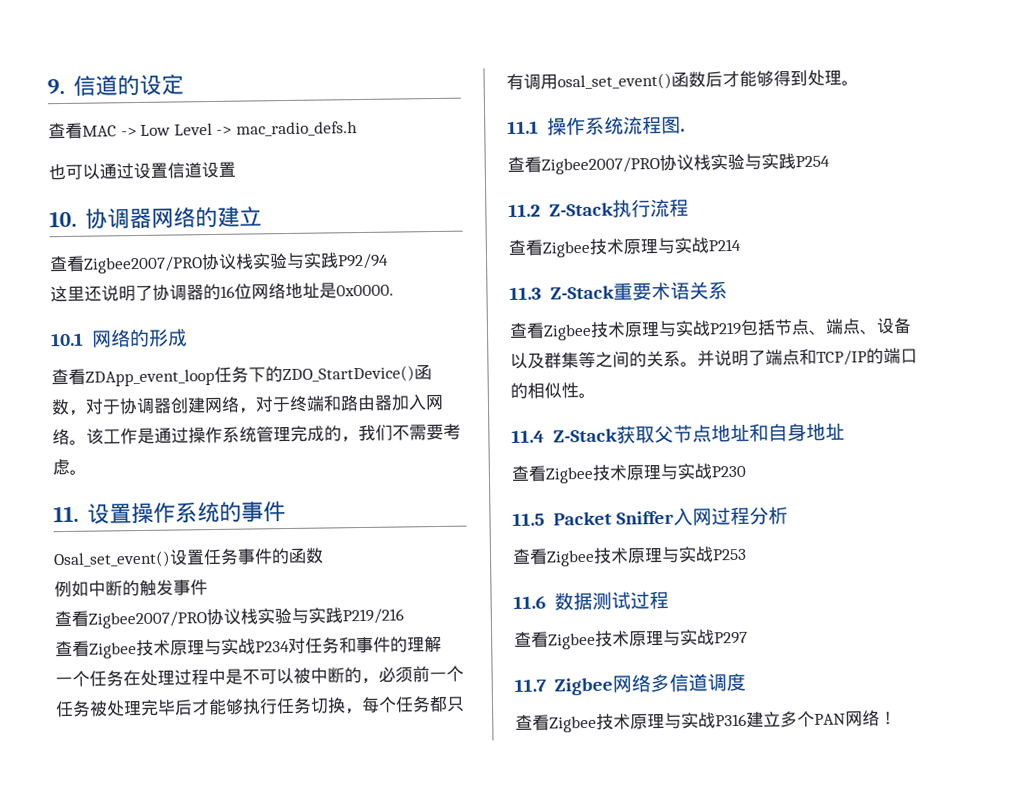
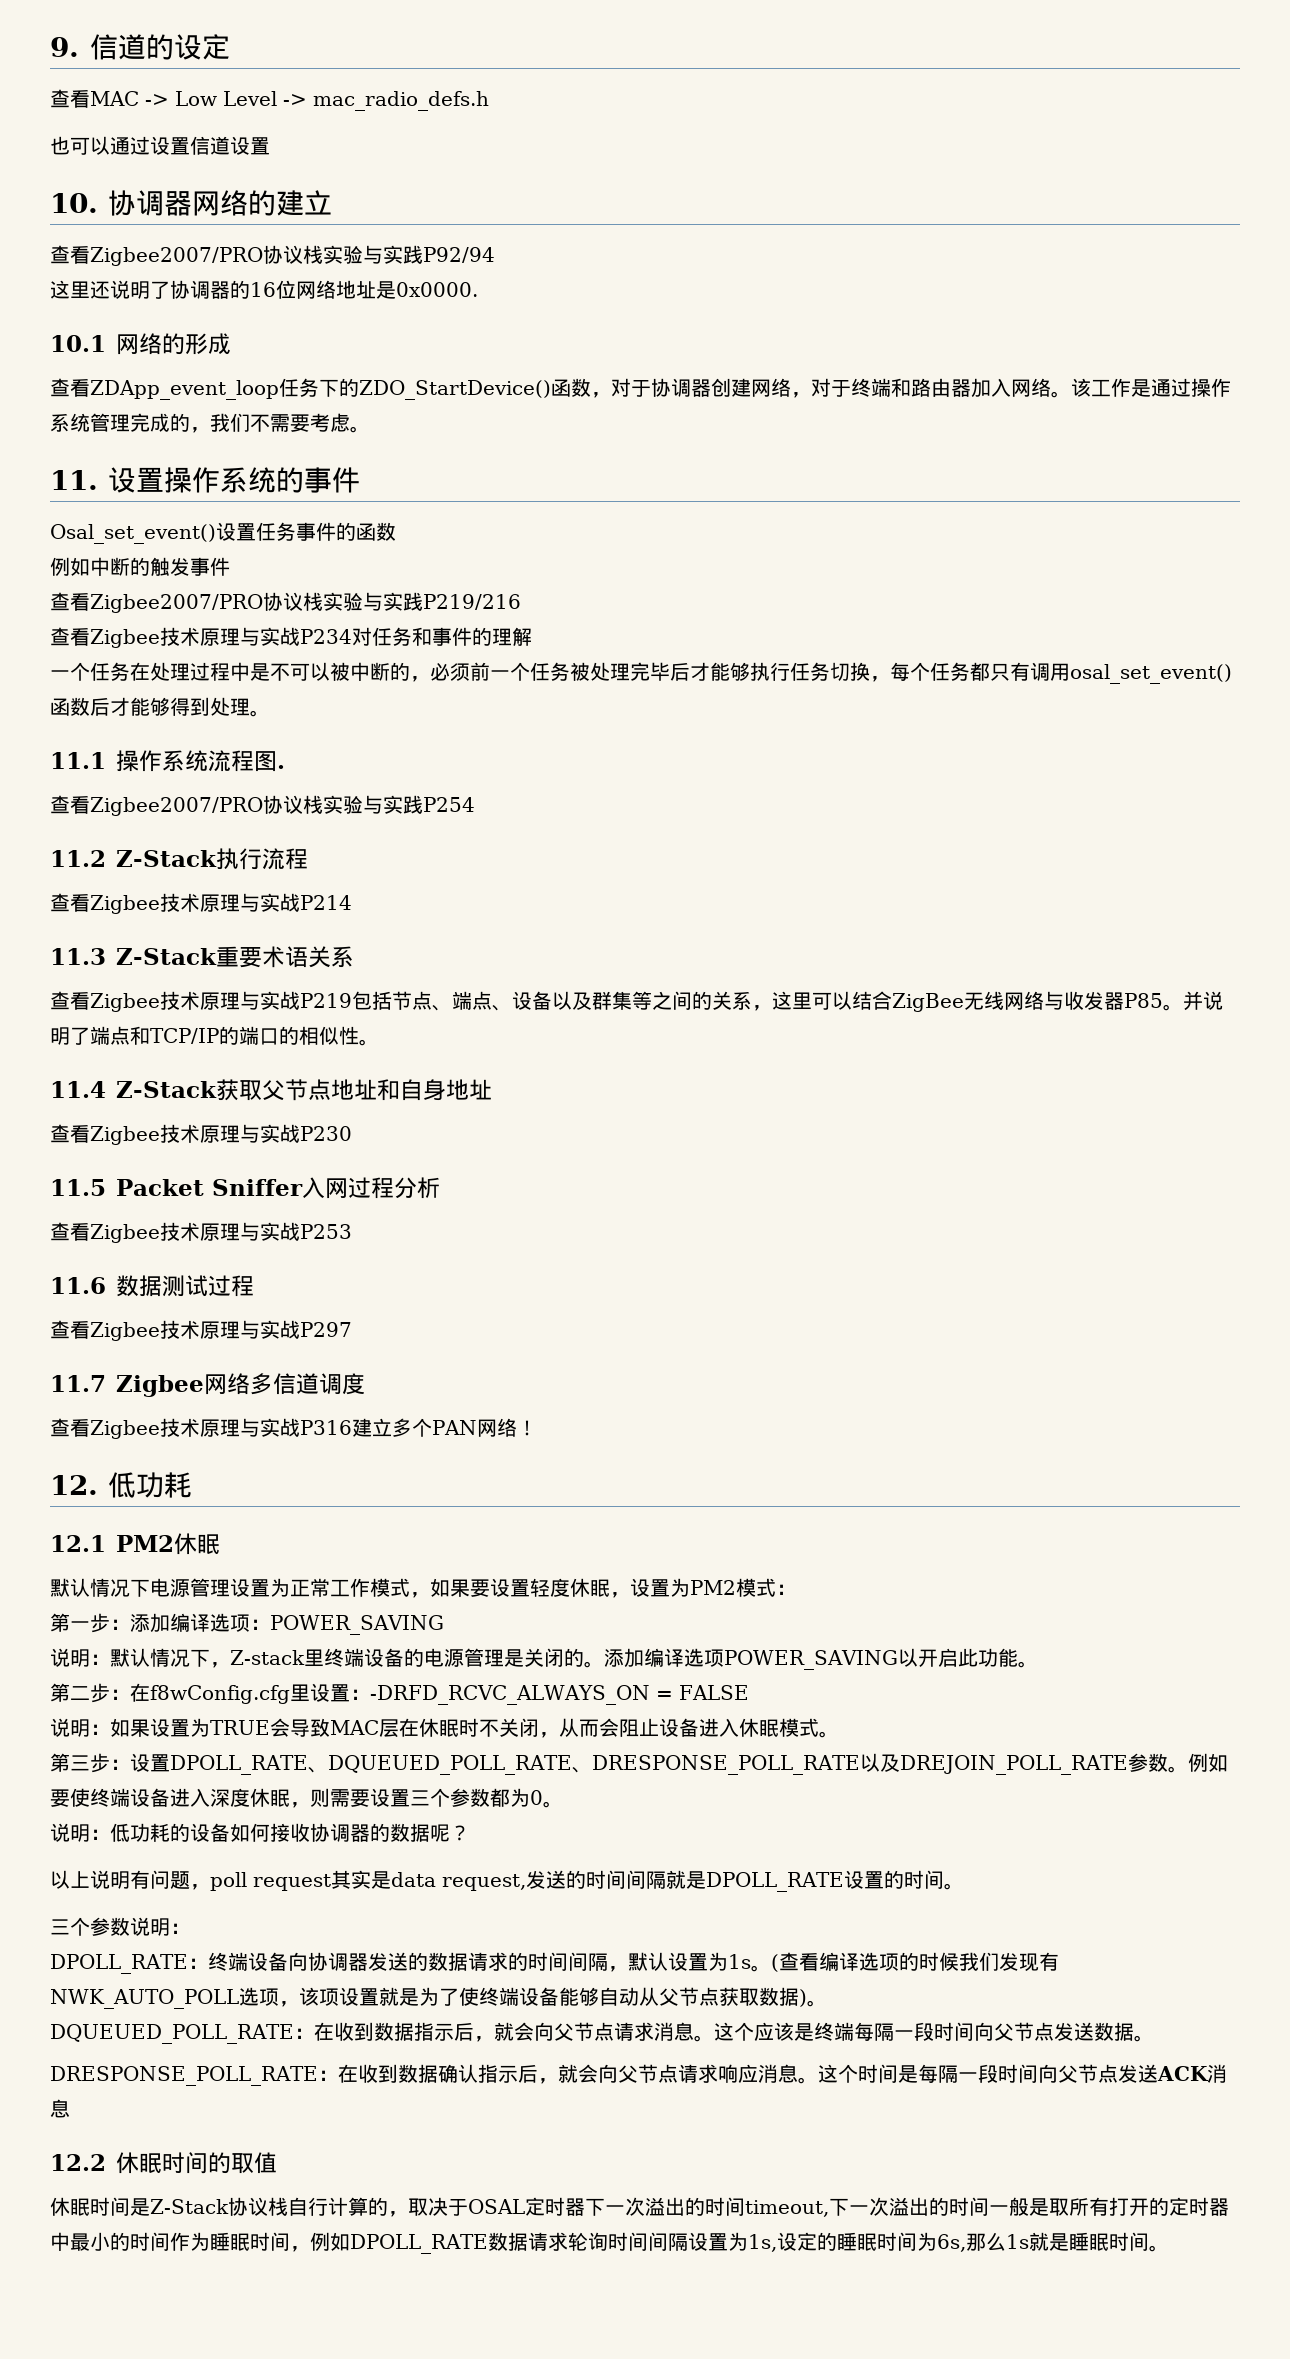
(681, 358) none -> [752,991,1163,1012] ，这里可以结合ZigBee无线网络与收发器P85
(897, 718) none -> [50,1472,192,1498] [50,1533,220,1555] [50,1578,796,1598] [50,1613,444,1635] [50,1648,1038,1670] [50,1683,749,1705] [50,1718,839,1738] [50,1753,1228,1775] [50,1788,563,1808] [50,1823,470,1842] [50,1870,964,1892] [50,1917,190,1936] [50,1952,1059,1974] [50,1987,827,2009] [50,2022,1154,2044] [50,2064,1227,2086] [50,2099,70,2118] [50,2152,277,2174] [50,2197,1229,2217] [50,2232,1169,2254] // 12.低功耗 // 12.1 PM2休眠 // 默认情况下电源管理设置为正常工作模式，如果要设置轻度休眠，设置为PM2模式： // 第一步：添加编译选项：POWER_SAVING // 说明：默认情况下，Z-stack里终端设备的电源管理是关闭的。添加编译选项POWER_SAVING以开启此功能。 // 第二步：在f8wConfig.cfg里设置：-DRFD_RCVC_ALWAYS_ON = FALSE // 说明：如果设置为TRUE会导致MAC层在休眠时不关闭，从而会阻止设备进入休眠模式。 // 第三步：设置DPOLL_RATE、DQUEUED_POLL_RATE、DRESPONSE_POLL_RATE以及DREJOIN_POLL_RATE参数。例如要使终端设备进入深度休眠，则需要设置三个参数都为0。 // 说明：低功耗的设备如何接收协调器的数据呢？ // 以上说明有问题，poll request其实是data request,发送的时间间隔就是DPOLL_RATE设置的时间。 // 三个参数说明： // DPOLL_RATE：终端设备向协调器发送的数据请求的时间间隔，默认设置为1s。(查看编译选项的时候我们发现有NWK_AUTO_POLL选项，该项设置就是为了使终端设备能够自动从父节点获取数据)。 // DQUEUED_POLL_RATE：在收到数据指示后，就会向父节点请求消息。这个应该是终端每隔一段时间向父节点发送数据。 // DRESPONSE_POLL_RATE：在收到数据确认指示后，就会向父节点请求响应消息。这个时间是每隔一段时间向父节点发送ACK消息 // 12.2休眠时间的取值 // 休眠时间是Z-Stack协议栈自行计算的，取决于OSAL定时器下一次溢出的时间timeout,下一次溢出的时间一般是取所有打开的定时器中最小的时间作为睡眠时间，例如DPOLL_RATE数据请求轮询时间间隔设置为1s,设定的睡眠时间为6s,那么1s就是睡眠时间。

